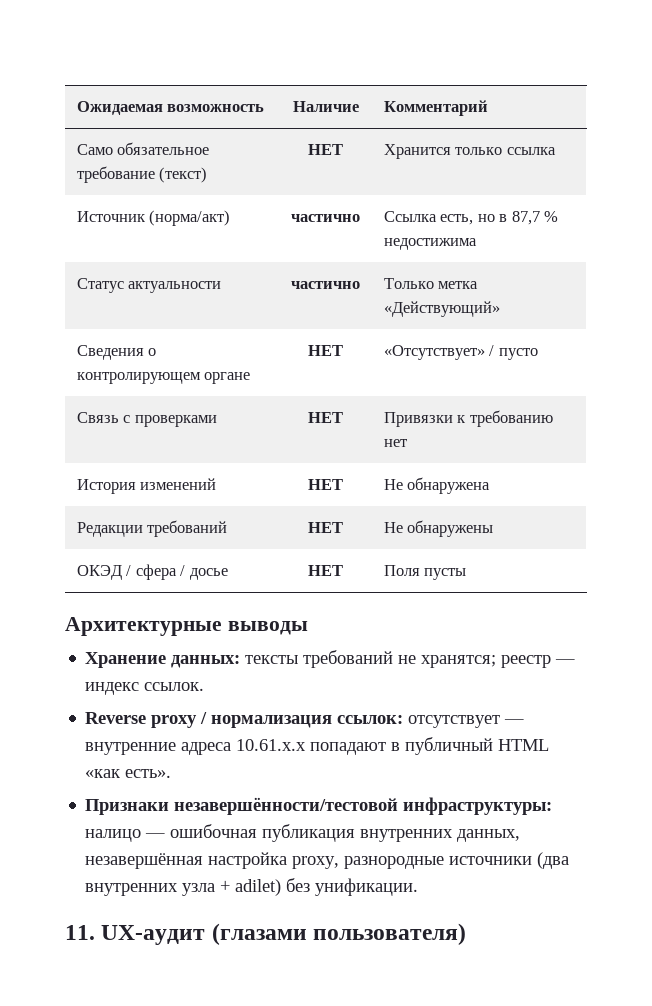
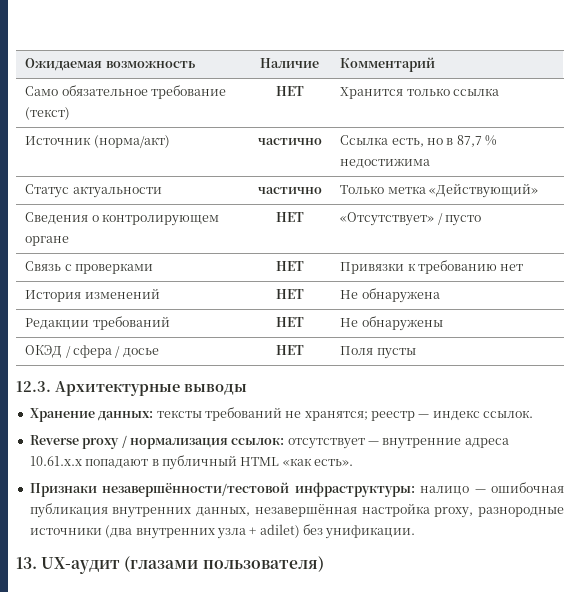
(467, 574) none -> [16,381,51,392] 12.3.
[65,925,95,940] 11. -> [16,557,37,569] 13.

